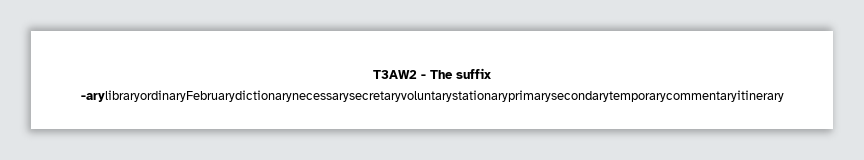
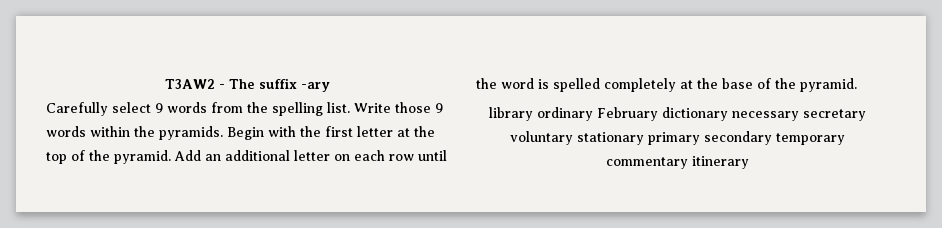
[80,90,784,102] -arylibraryordinaryFebruarydictionarynecessarysecretaryvoluntarystationaryprimarysecondarytemporarycommentaryitinerary -> [301,82,330,92] [46,102,443,116] [46,126,435,140] [46,150,447,164] [476,78,857,92] [489,107,866,121] [510,131,845,145] [606,156,749,169] -ary // Carefully select 9 words from the spelling list. Write those 9 words within the pyramids. Begin with the first letter at the top of the pyramid. Add an additional letter on each row until the word is spelled completely at the base of the pyramid. // library ordinary February dictionary necessary secretary voluntary stationary primary secondary temporary commentary itinerary

